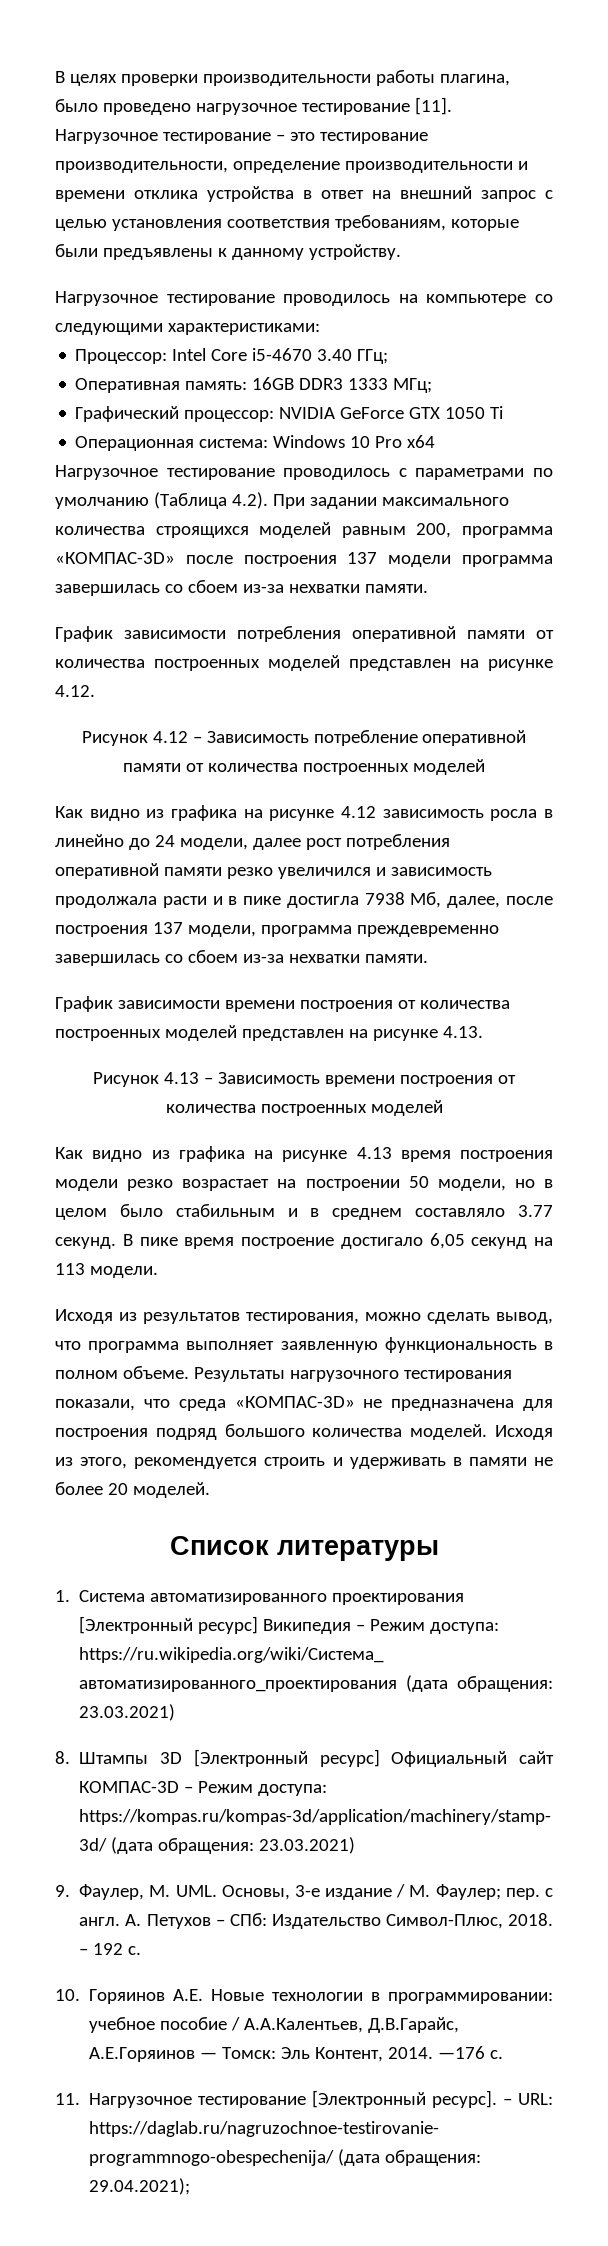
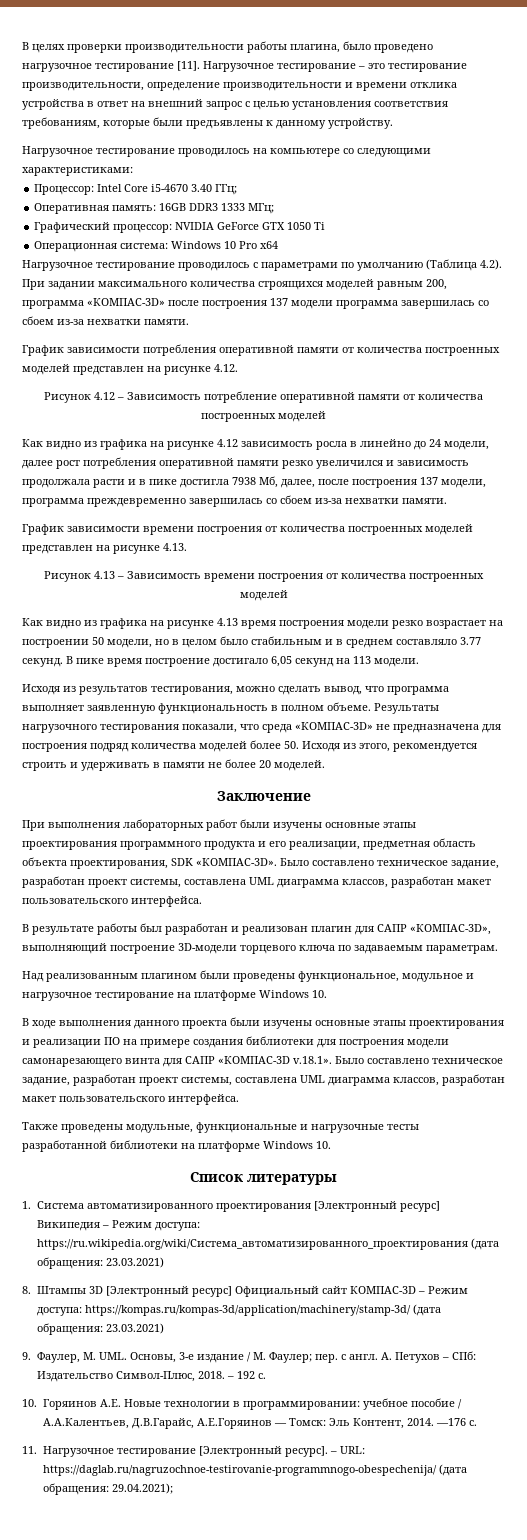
[224,1424,488,1440] большого количества моделей. -> [131,740,299,752] количества моделей более 50.
(210, 1490) none -> [216,791,311,801] [22,819,416,831] [22,838,476,850] [22,857,499,869] [22,876,491,888] [22,896,202,907] [22,923,491,935] [22,943,498,954] [22,970,474,982] [22,990,327,1001] [22,1017,504,1029] [22,1036,449,1048] [22,1056,503,1067] [22,1074,505,1086] [22,1094,239,1105] [22,1122,419,1133] [22,1140,331,1152] // Заключение // При выполнения лабораторных работ были изучены основные этапы проектирования программного продукта и его реализации, предметная область объекта проектирования, SDK «КОМПАС-3D». Было составлено техническое задание, разработан проект системы, составлена UML диаграмма классов, разработан макет пользовательского интерфейса. // В результате работы был разработан и реализован плагин для САПР «КОМПАС-3D», выполняющий построение 3D-модели торцевого ключа по задаваемым параметрам. // Над реализованным плагином были проведены функциональное, модульное и нагрузочное тестирование на платформе Windows 10. // В ходе выполнения данного проекта были изучены основные этапы проектирования и реализации ПО на примере создания библиотеки для построения модели самонарезающего винта для САПР «КОМПАС-3D v.18.1». Было составлено техническое задание, разработан проект системы, составлена UML диаграмма классов, разработан макет пользовательского интерфейса. // Также проведены модульные, функциональные и нагрузочные тесты разработанной библиотеки на платформе Windows 10.

